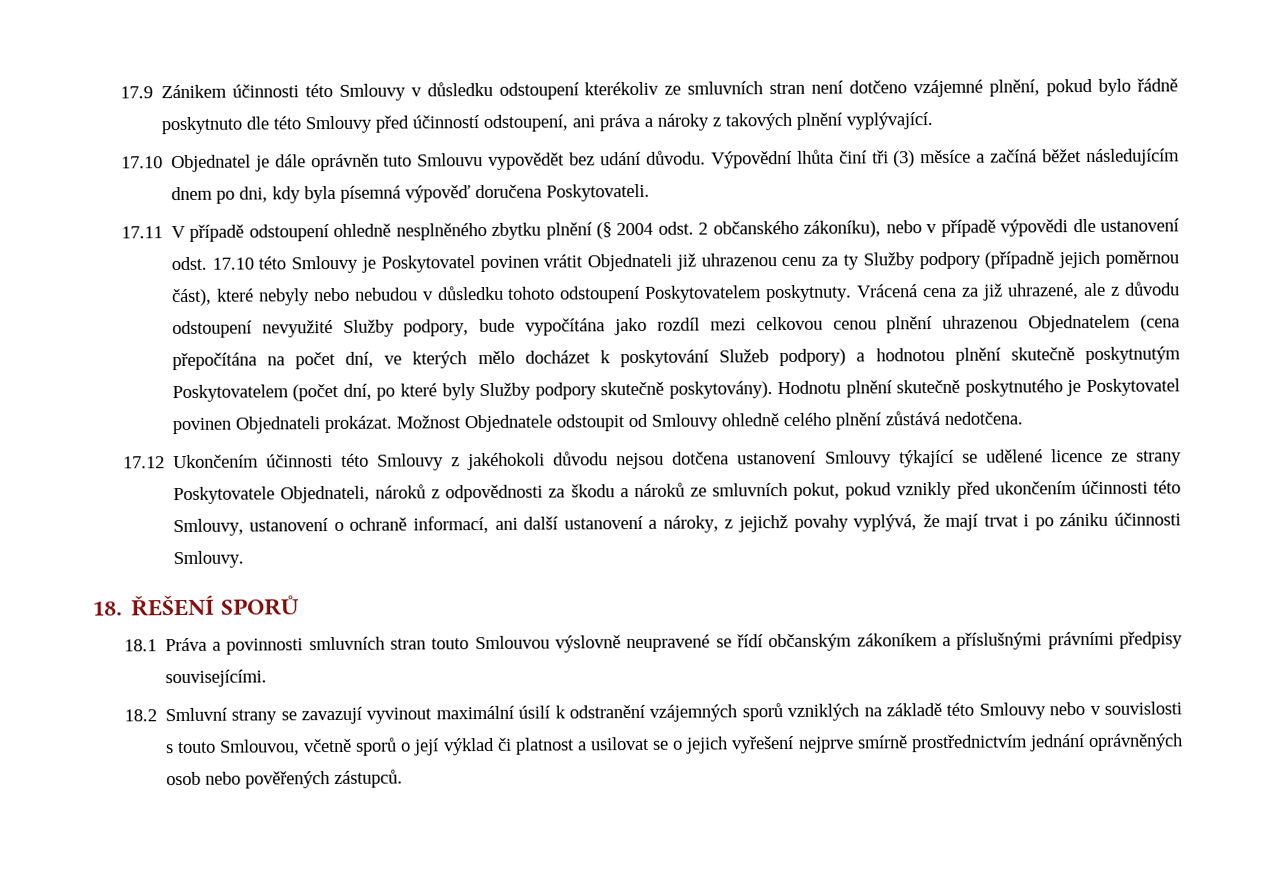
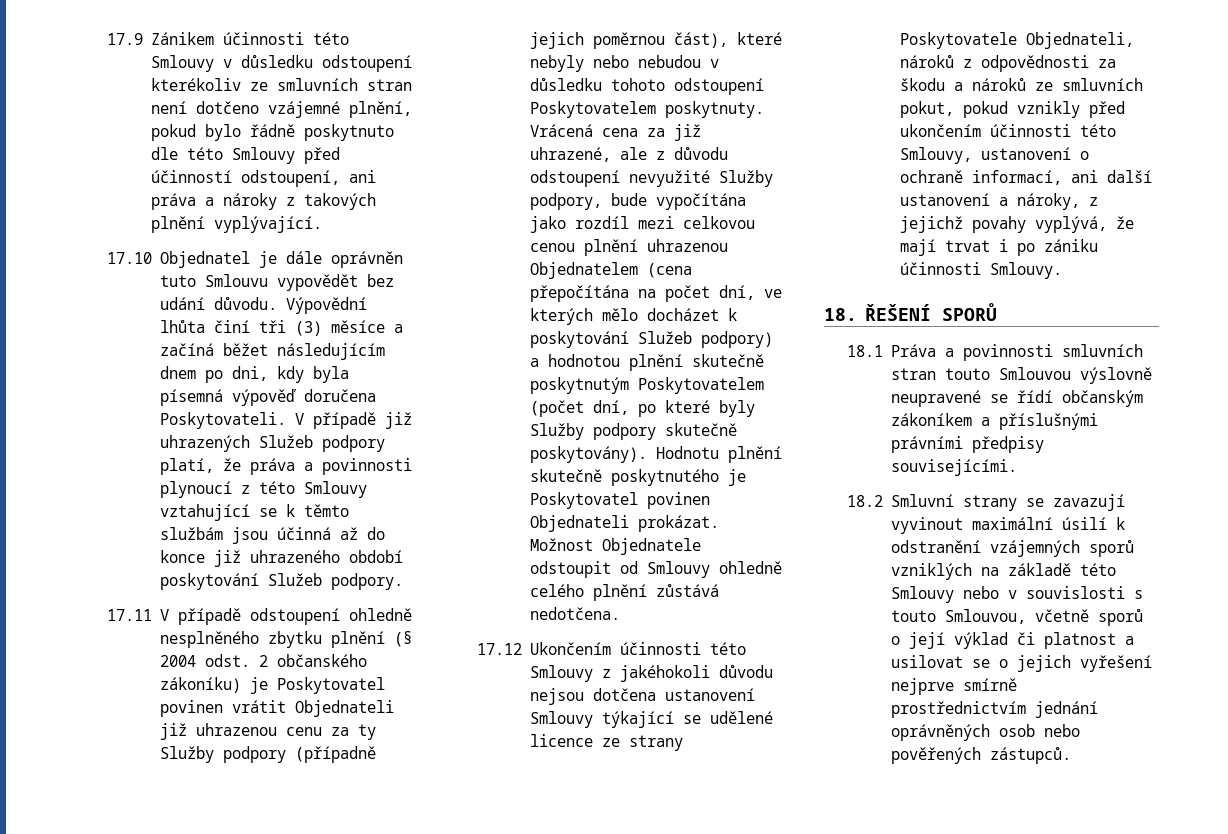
(650, 192) none -> [294,412,412,429] [159,435,385,452] [159,458,412,475] [159,481,367,498] [159,504,349,521] [159,527,385,544] [159,550,403,567] [159,573,403,590] V případě již uhrazených Služeb podpory platí, že práva a povinnosti plynoucí z této Smlouvy vztahující se k těmto službám jsou účinná až do konce již uhrazeného období poskytování Služeb podpory.
[803,218,1179,238] [170,255,359,274] zákoníku), nebo v případě výpovědi dle ustanovení odst. 17.10 této Smlouvy -> [159,677,241,693] zákoníku)

